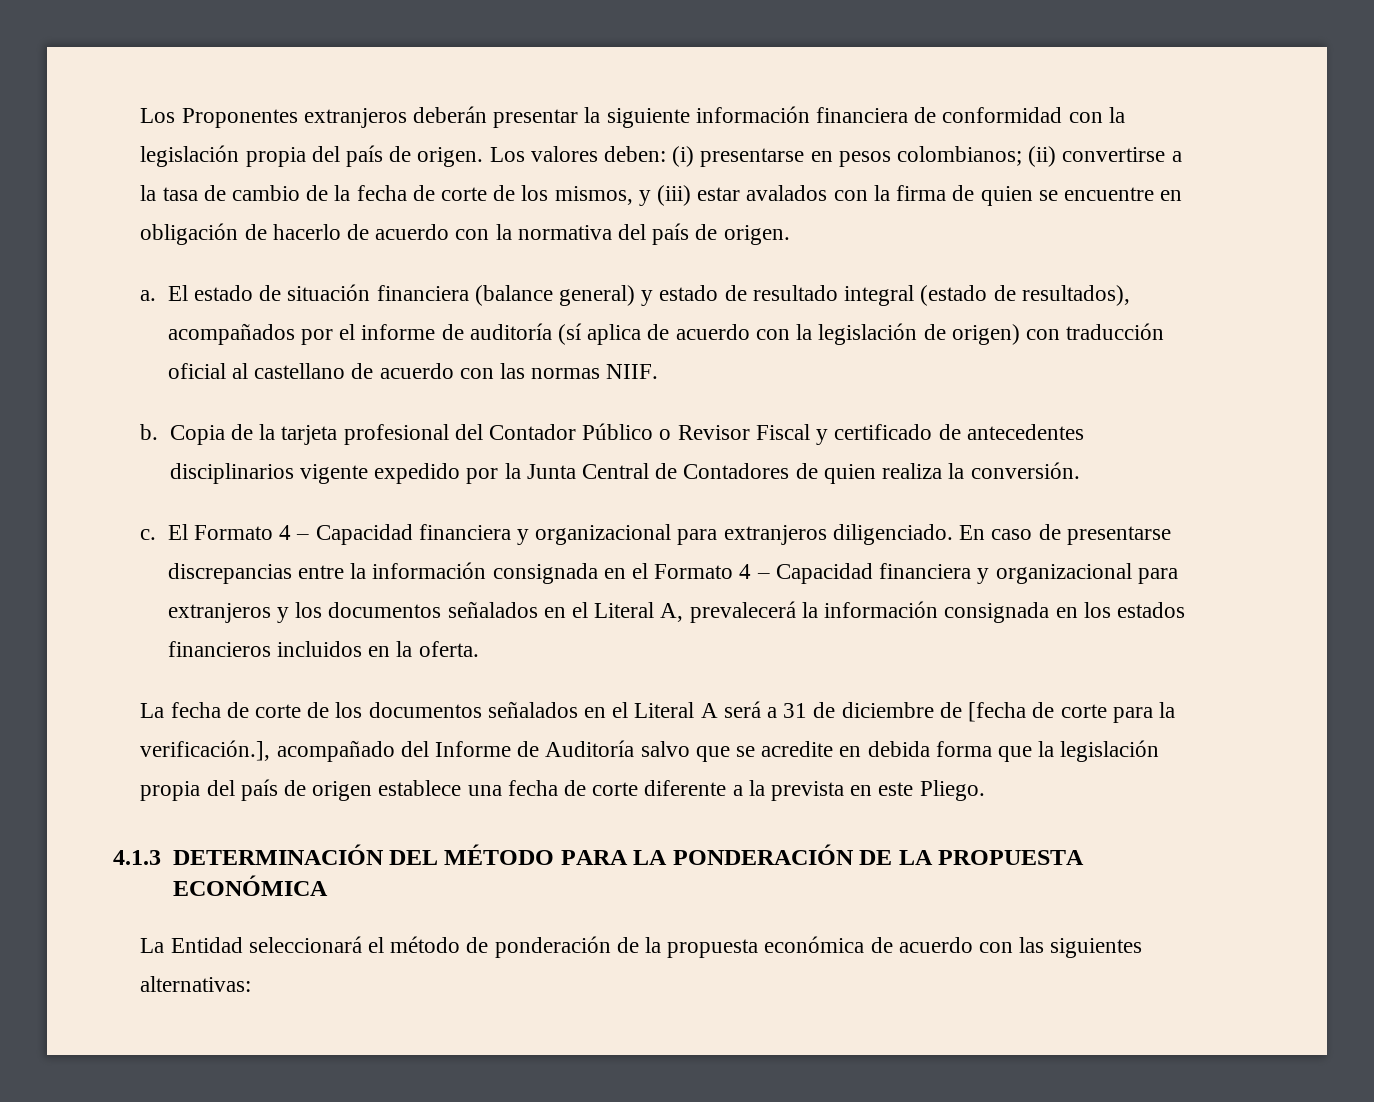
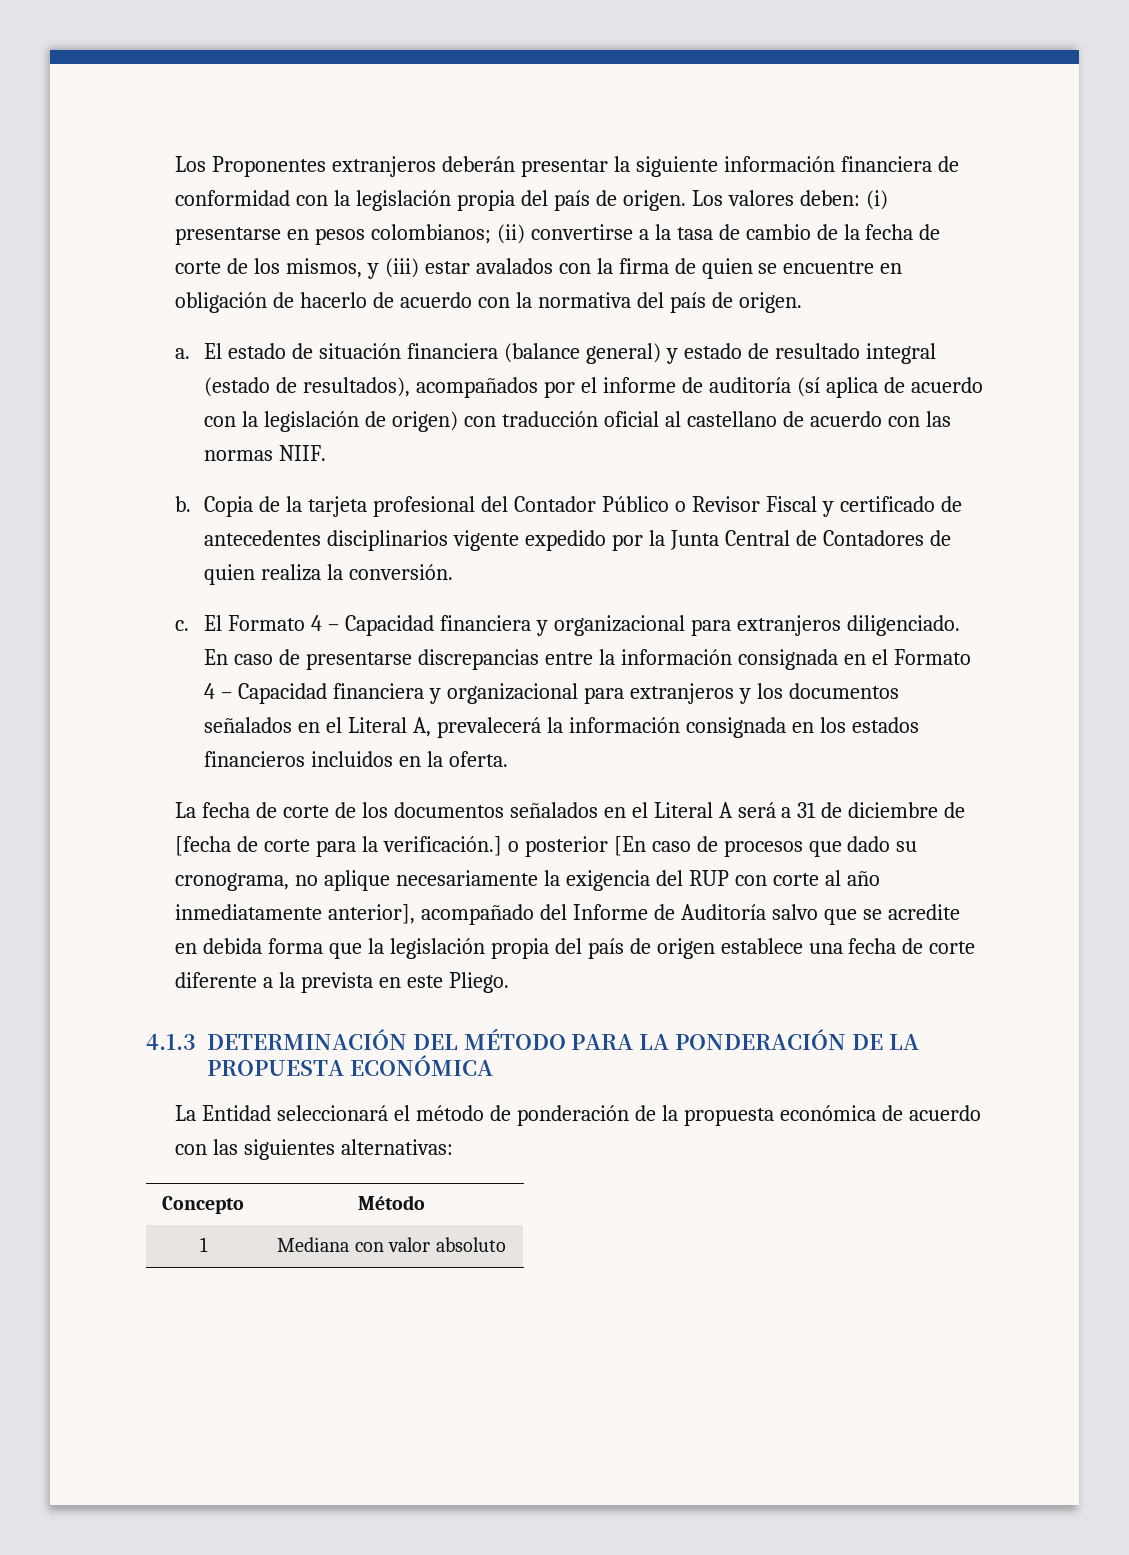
[140,740,271,761] verificación.], -> [382,836,918,857] [175,870,880,891] [175,904,416,924] verificación.] o posterior [En caso de procesos que dado su cronograma, no aplique necesariamente la exigencia del RUP con corte al año inmediatamente anterior],
(252, 984) none -> [162,1196,244,1214] [358,1195,425,1210] [199,1237,208,1252] [277,1237,506,1252] // Concepto | Método // 1 | Mediana con valor absoluto

